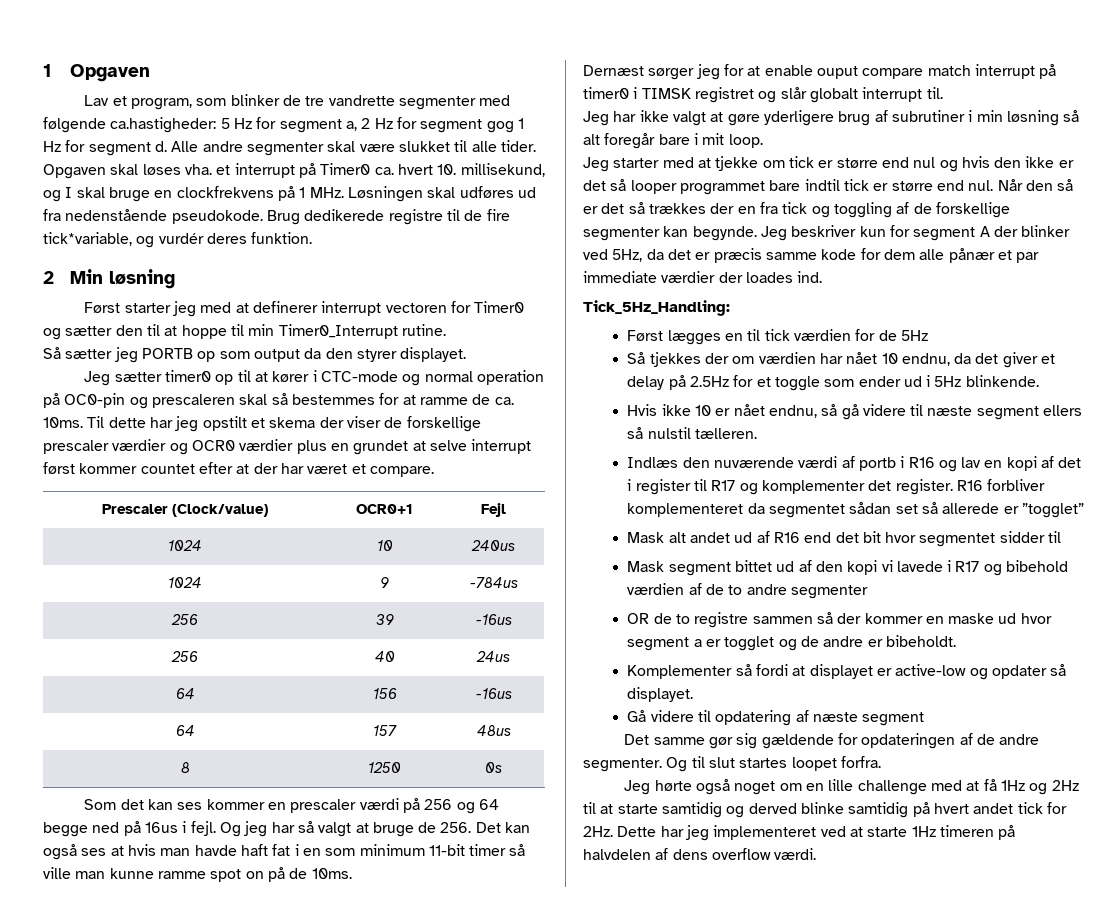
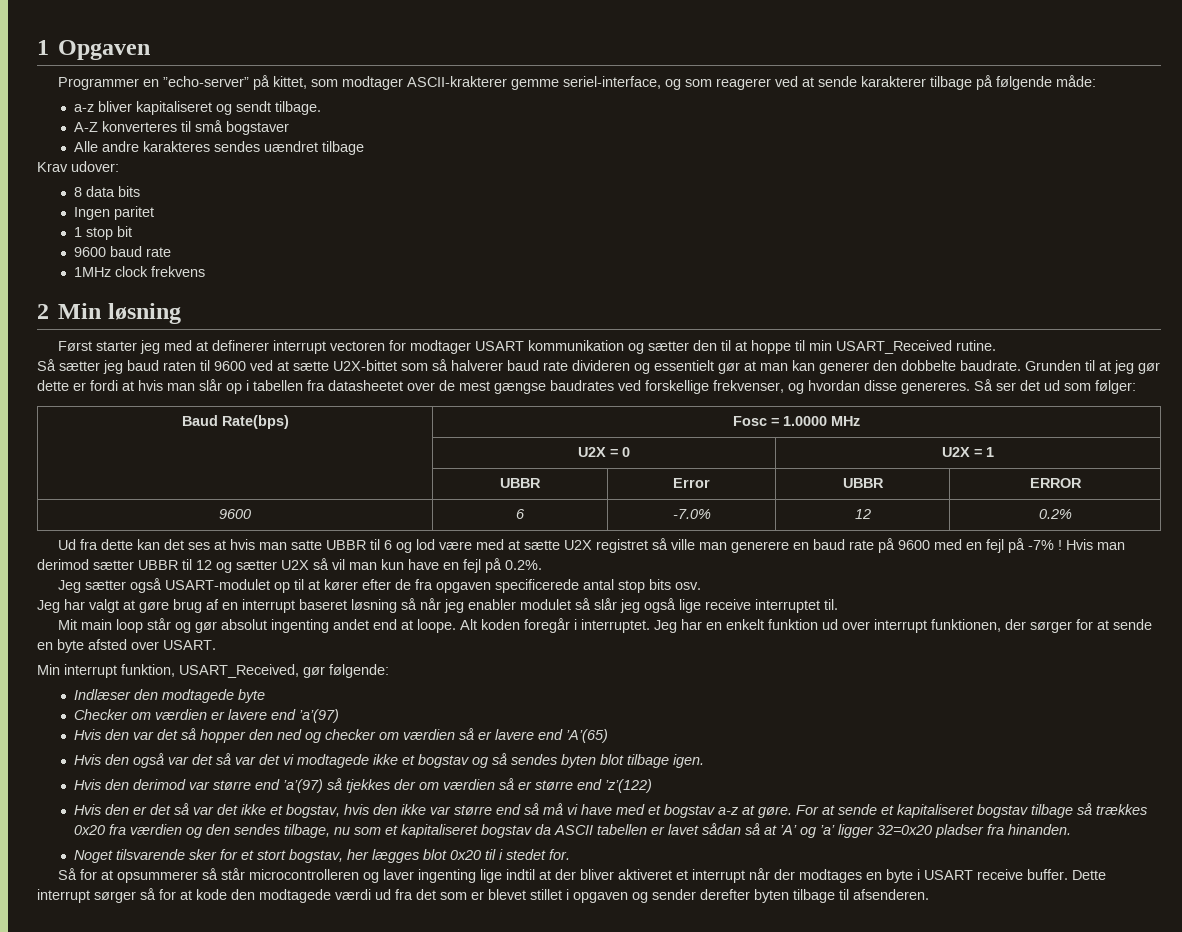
[84,94,511,110] [43,117,524,133] [43,140,536,156] [43,163,545,179] [43,186,536,202] [43,209,510,225] [43,232,313,248] Lav et program, som blinker de tre vandrette segmenter med følgende ca.hastigheder: 5 Hz for segment a, 2 Hz for segment gog 1 Hz for segment d. Alle andre segmenter skal være slukket til alle tider. Opgaven skal løses vha. et interrupt på Timer0 ca. hvert 10. millisekund, og I skal bruge en clockfrekvens på 1 MHz. Løsningen skal udføres ud fra nedenstående pseudokode. Brug dedikerede registre til de fire tick*variable, og vurdér deres funktion. -> [58,75,1097,90] [74,101,322,115] [74,120,290,135] [74,141,365,155] [37,161,119,172] [74,186,141,197] [74,206,155,220] [74,226,133,240] [74,246,172,257] [74,266,206,277] Programmer en ”echo-server” på kittet, som modtager ASCII-krakterer gemme seriel-interface, og som reagerer ved at sende karakterer tilbage på følgende måde: // a-z bliver kapitaliseret og sendt tilbage. // A-Z konverteres til små bogstaver // Alle andre karakteres sendes uændret tilbage // Krav udover: // 8 data bits // Ingen paritet // 1 stop bit // 9600 baud rate // 1MHz clock frekvens
[474,301,525,313] Timer0 -> [410,340,625,354] modtager USART kommunikation
[278,324,398,339] Timer0_Interrupt -> [836,340,953,354] USART_Received
[141,347,467,362] PORTB op som output da den styrer displayet. -> [127,359,1160,374] [37,379,1136,394] [181,415,289,429] [733,416,860,426] [578,447,630,457] [942,447,994,457] [500,478,541,488] [673,478,710,488] [842,478,884,488] [1029,478,1082,488] [219,509,251,519] [516,509,525,519] [672,509,711,519] [854,509,871,519] [1038,509,1072,519] [58,538,1126,553] [37,558,542,573] baud raten til 9600 ved at sætte U2X-bittet som så halverer baud rate divideren og essentielt gør at man kan generer den dobbelte baudrate. Grunden til at jeg gør dette er fordi at hvis man slår op i tabellen fra datasheetet over de mest gængse baudrates ved forskellige frekvenser, og hvordan disse genereres. Så ser det ud som følger: // Baud Rate(bps) | Fosc = 1.0000 MHz // | U2X = 0 | U2X = 1 // | UBBR | Error | UBBR | ERROR // 9600 | 6 | -7.0% | 12 | 0.2% // Ud fra dette kan det ses at hvis man satte UBBR til 6 og lod være med at sætte U2X registret så ville man generere en baud rate på 9600 med en fejl på -7% ! Hvis man derimod sætter UBBR til 12 og sætter U2X så vil man kun have en fejl på 0.2%.
[165,370,212,382] timer0 -> [130,578,271,593] også USART-modulet
[312,370,544,386] [43,393,514,409] [43,416,481,432] [43,439,532,455] [43,462,434,477] [102,504,268,517] [356,504,413,514] [481,503,506,517] [168,540,202,551] [376,540,393,551] [471,540,515,551] [168,577,202,588] [380,577,389,588] [469,577,518,588] [171,614,198,625] [375,614,394,625] [475,614,512,625] [171,651,198,662] [374,651,395,662] [476,651,510,662] [175,688,195,699] [372,688,397,699] [475,688,512,699] [175,725,195,736] [373,725,397,736] [476,725,511,736] [180,762,190,773] [368,762,401,773] [485,762,502,773] [84,798,499,814] [43,821,531,837] [43,844,526,860] [43,867,352,882] [583,64,1057,80] [583,87,943,103] [583,110,669,126] i CTC-mode og normal operation på OC0-pin og prescaleren skal så bestemmes for at ramme de ca. 10ms. Til dette har jeg opstilt et skema der viser de forskellige prescaler værdier og OCR0 værdier plus en grundet at selve interrupt først kommer countet efter at der har været et compare. // Prescaler (Clock/value) | OCR0+1 | Fejl // 1024 | 10 | 240us // 1024 | 9 | -784us // 256 | 39 | -16us // 256 | 40 | 24us // 64 | 156 | -16us // 64 | 157 | 48us // 8 | 1250 | 0s // Som det kan ses kommer en prescaler værdi på 256 og 64 begge ned på 16us i fejl. Og jeg har så valgt at bruge de 256. Det kan også ses at hvis man havde haft fat i en som minimum 11-bit timer så ville man kunne ramme spot on på de 10ms. // Dernæst sørger jeg for at enable ouput compare match interrupt på timer0 i TIMSK registret og slår globalt interrupt til. // Jeg har ikke -> [362,579,702,593] [37,599,85,613] efter de fra opgaven specificerede antal stop bits osv. // Jeg har
[763,110,834,126] yderligere -> (169, 607) none
[891,110,1080,126] [583,133,763,149] [583,156,1074,172] [583,179,1074,195] [583,202,1010,218] [583,225,1071,241] [583,248,1040,263] [583,271,823,283] [583,300,730,316] [627,329,928,345] [627,352,1056,368] [627,375,1039,391] [627,404,1083,420] [627,427,757,439] [627,456,1082,472] [627,479,1046,495] [627,502,1084,518] [627,531,1062,547] [627,560,1069,576] [627,583,868,599] [627,612,1052,628] [627,635,956,651] [627,664,1067,680] [627,687,694,702] [627,710,925,726] [624,733,1040,749] [583,756,881,772] [624,779,1079,795] [583,802,1067,818] [583,825,1016,841] [583,848,817,860] subrutiner i min løsning så alt foregår bare i mit loop. // Jeg starter med at tjekke om tick er større end nul og hvis den ikke er det så looper programmet bare indtil tick er større end nul. Når den så er det så trækkes der en fra tick og toggling af de forskellige segmenter kan begynde. Jeg beskriver kun for segment A der blinker ved 5Hz, da det er præcis samme kode for dem alle pånær et par immediate værdier der loades ind. // Tick_5Hz_Handling: // Først lægges en til tick værdien for de 5Hz // Så tjekkes der om værdien har nået 10 endnu, da det giver et delay på 2.5Hz for et toggle som ender ud i 5Hz blinkende. // Hvis ikke 10 er nået endnu, så gå videre til næste segment ellers så nulstil tælleren. // Indlæs den nuværende værdi af portb i R16 og lav en kopi af det i register til R17 og komplementer det register. R16 forbliver komplementeret da segmentet sådan set så allerede er ”togglet” // Mask alt andet ud af R16 end det bit hvor segmentet sidder til // Mask segment bittet ud af den kopi vi lavede i R17 og bibehold værdien af de to andre segmenter // OR de to registre sammen så der kommer en maske ud hvor segment a er togglet og de andre er bibeholdt. // Komplementer så fordi at displayet er active-low og opdater så displayet. // Gå videre til opdatering af næste segment // Det samme gør sig gældende for opdateringen af de andre segmenter. Og til slut startes loopet forfra. // Jeg hørte også noget om en lille challenge med at få 1Hz og 2Hz til at starte samtidig og derved blinke samtidig på hvert andet tick for 2Hz. Dette har jeg implementeret ved at starte 1Hz timeren på halvdelen af dens overflow værdi. -> [222,598,838,613] [58,618,1153,633] [37,639,216,653] [37,664,389,678] [74,689,266,703] [74,709,340,723] [74,728,609,743] [74,753,705,768] [74,778,653,793] [74,803,1148,818] [74,823,1072,838] [74,849,571,863] [58,868,1107,883] [37,888,929,903] en interrupt baseret løsning så når jeg enabler modulet så slår jeg også lige receive interruptet til. // Mit main loop står og gør absolut ingenting andet end at loope. Alt koden foregår i interruptet. Jeg har en enkelt funktion ud over interrupt funktionen, der sørger for at sende en byte afsted over USART. // Min interrupt funktion, USART_Received, gør følgende: // Indlæser den modtagede byte // Checker om værdien er lavere end ’a’(97) // Hvis den var det så hopper den ned og checker om værdien så er lavere end ’A’(65) // Hvis den også var det så var det vi modtagede ikke et bogstav og så sendes byten blot tilbage igen. // Hvis den derimod var større end ’a’(97) så tjekkes der om værdien så er større end ’z’(122) // Hvis den er det så var det ikke et bogstav, hvis den ikke var større end så må vi have med et bogstav a-z at gøre. For at sende et kapitaliseret bogstav tilbage så trækkes 0x20 fra værdien og den sendes tilbage, nu som et kapitaliseret bogstav da ASCII tabellen er lavet sådan så at ’A’ og ’a’ ligger 32=0x20 pladser fra hinanden. // Noget tilsvarende sker for et stort bogstav, her lægges blot 0x20 til i stedet for. // Så for at opsummerer så står microcontrolleren og laver ingenting lige indtil at der bliver aktiveret et interrupt når der modtages en byte i USART receive buffer. Dette interrupt sørger så for at kode den modtagede værdi ud fra det som er blevet stillet i opgaven og sender derefter byten tilbage til afsenderen.

